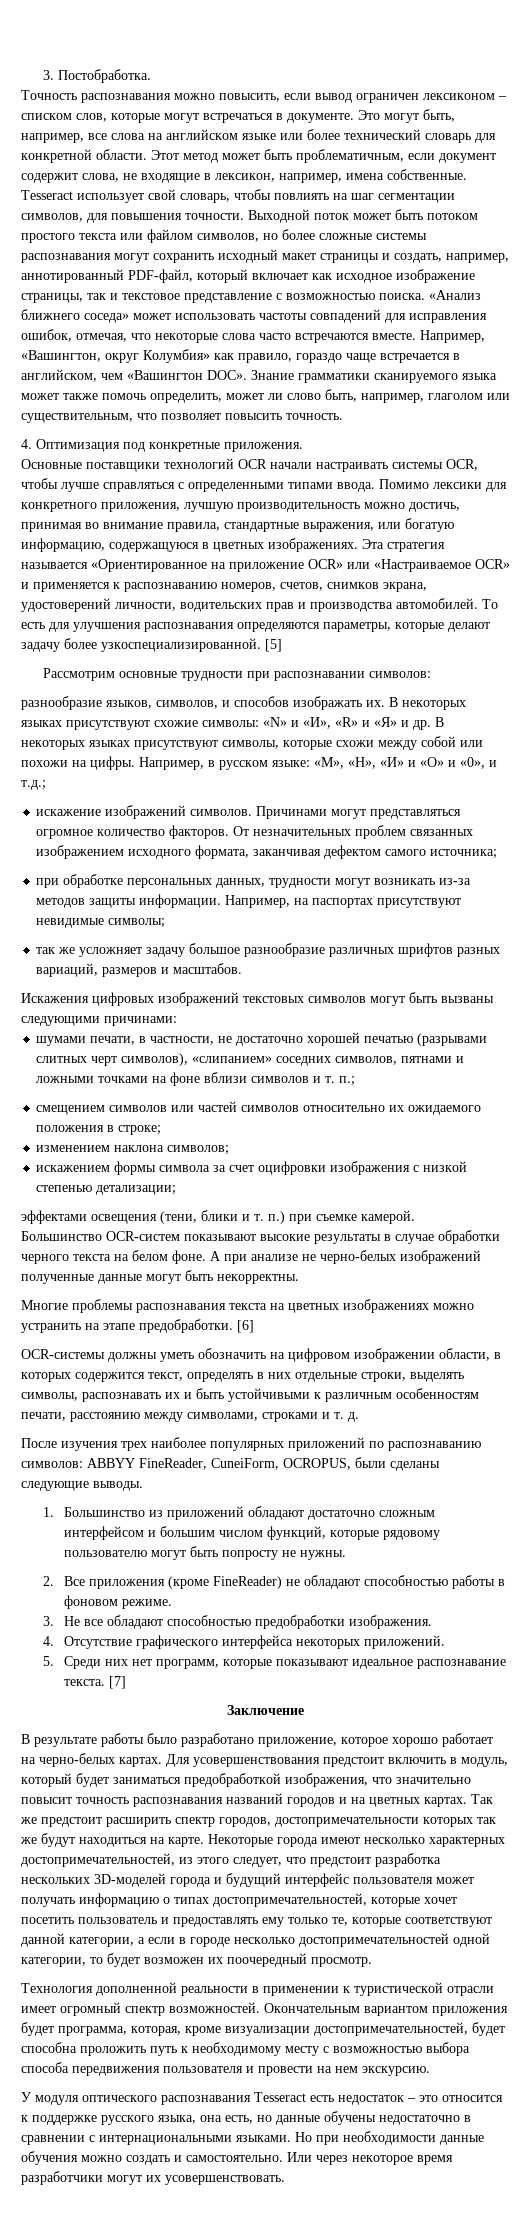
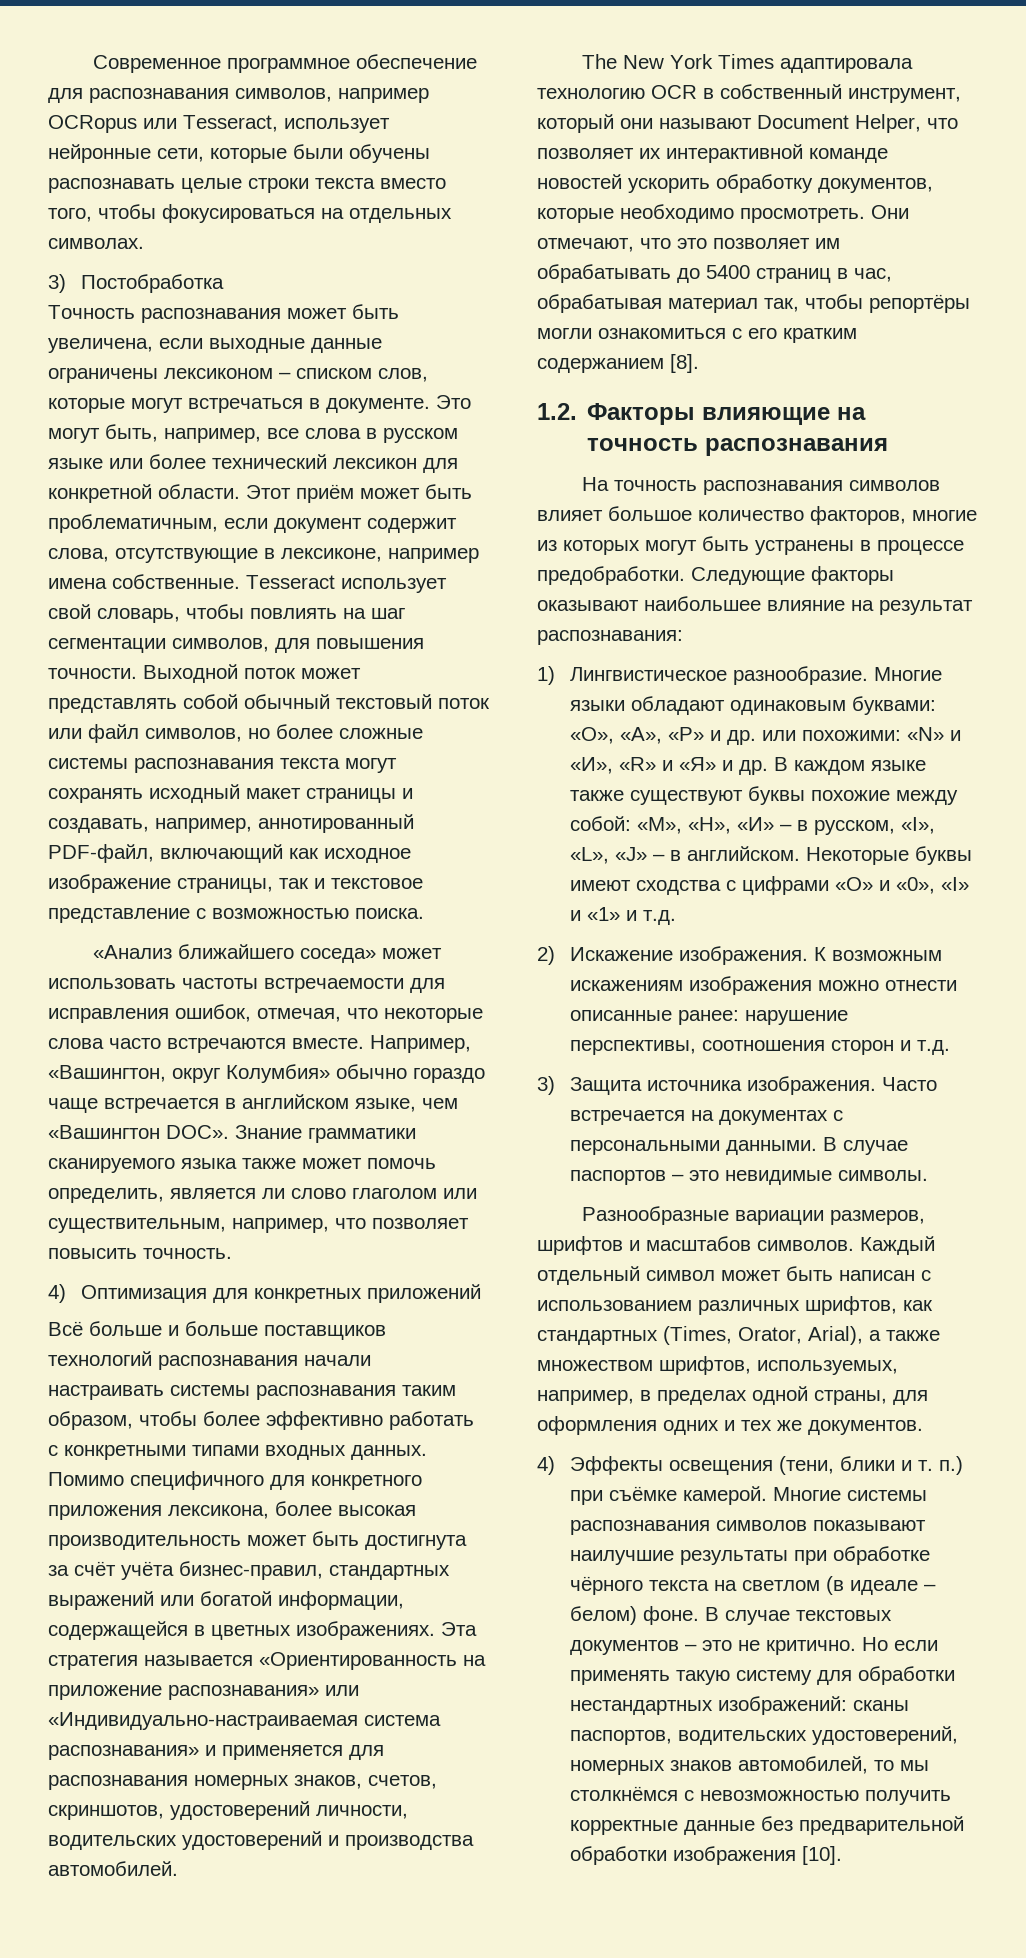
[42,69,151,83] [21,90,419,103] 3. Постобработка. // Точность распознавания можно повысить, если вывод ограничен -> [92,54,477,73] [48,88,429,103] [48,115,390,133] [48,144,430,163] [48,178,446,193] [48,204,452,223] [48,238,144,249] [48,274,224,293] [48,304,399,323] [48,338,382,353] [48,368,158,383] Современное программное обеспечение для распознавания символов, например OCRopus или Tesseract, использует нейронные сети, которые были обучены распознавать целые строки текста вместо того, чтобы фокусироваться на отдельных символах. // 3) Постобработка // Точность распознавания может быть увеличена, если выходные данные ограничены
[148,129,238,140] на английском -> [366,428,458,443] в русском
[425,133,471,143] словарь -> [333,458,417,469] лексикон
[183,153,218,163] метод -> [296,484,354,503] приём
[123,173,342,183] не входящие в лексикон, например, -> [115,548,479,563] отсутствующие в лексиконе, например
[395,209,478,220] [21,229,193,243] быть потоком простого текста или файлом -> [48,694,490,713] [48,724,139,743] представлять собой обычный текстовый поток или файл
[114,253,214,263] могут сохранить -> [280,758,397,773] [48,788,143,803] текста могут сохранять
[394,253,442,263] создать, -> [48,818,149,833] создавать,
[197,269,308,283] который включает -> [160,844,283,863] включающий
[429,290,481,300] [21,309,80,320] «Анализ ближнего -> [92,944,294,959] // «Анализ ближайшего
[310,309,381,323] совпадений -> [264,978,404,993] встречаемости
[214,353,292,363] как правило, -> [336,1064,407,1079] обычно
[21,369,97,382] английском, -> [242,1094,416,1112] английском языке,
[21,393,98,400] может также -> [242,1158,362,1169] также может
[226,393,264,400] может -> [170,1188,256,1199] является
[325,389,424,403] быть, например, -> (346, 1193) none
(133, 418) none -> [232,1218,329,1233] например,
[21,439,303,452] [21,458,478,472] [21,478,507,492] [21,502,460,512] [21,518,454,532] [21,538,199,552] 4. Оптимизация под конкретные приложения. // Основные поставщики технологий OCR начали настраивать системы OCR, чтобы лучше справляться с определенными типами ввода. Помимо лексики для конкретного приложения, лучшую производительность можно достичь, принимая во внимание правила, стандартные выражения, или богатую информацию, содержащуюся -> [48,1284,481,1303] [48,1321,386,1340] [48,1351,371,1370] [48,1385,456,1400] [48,1411,474,1430] [48,1445,427,1460] [48,1471,422,1490] [48,1501,416,1520] [48,1531,467,1550] [48,1561,450,1580] [48,1591,404,1610] [48,1621,188,1640] 4) Оптимизация для конкретных приложений // Всё больше и больше поставщиков технологий распознавания начали настраивать системы распознавания таким образом, чтобы более эффективно работать с конкретными типами входных данных. Помимо специфичного для конкретного приложения лексикона, более высокая производительность может быть достигнута за счёт учёта бизнес-правил, стандартных выражений или богатой информации, содержащейся
[91,559,207,572] «Ориентированное -> [259,1652,457,1670] «Ориентированность
[308,559,510,572] [21,582,427,592] OCR» или «Настраиваемое OCR» и применяется к распознаванию номеров, счетов, снимков экрана, -> [168,1685,359,1700] [48,1712,441,1730] [48,1745,384,1760] [48,1775,437,1790] [48,1805,164,1820] распознавания» или «Индивидуально-настраиваемая система распознавания» и применяется для распознавания номерных знаков, счетов, скриншотов,
[266,602,294,612] прав -> [182,1831,322,1850] удостоверений
[482,599,498,609] [21,622,490,632] [21,638,282,652] [42,668,431,681] [21,696,466,710] [21,720,259,730] То есть для улучшения распознавания определяются параметры, которые делают задачу более узкоспециализированной. [5] // Рассмотрим основные трудности при распознавании символов: // разнообразие языков, символов, и способов изображать их. В некоторых языках присутствуют схожие символы: -> [581,54,913,73] [537,84,961,103] [537,114,958,133] [537,144,888,163] [537,174,933,193] [537,204,909,223] [537,238,840,252] [537,264,892,283] [537,294,970,313] [537,328,857,343] [537,354,699,373] [537,403,867,425] [587,438,889,456] [581,477,940,495] [537,506,977,525] [537,536,964,555] [537,566,894,585] [537,596,973,615] [537,630,683,645] [537,666,942,685] [569,696,936,715] [569,727,901,745] // The New York Times адаптировала технологию OCR в собственный инструмент, который они называют Document Helper, что позволяет их интерактивной команде новостей ускорить обработку документов, которые необходимо просмотреть. Они отмечают, что это позволяет им обрабатывать до 5400 страниц в час, обрабатывая материал так, чтобы репортёры могли ознакомиться с его кратким содержанием [8]. // 1.2. Факторы влияющие на точность распознавания // На точность распознавания символов влияет большое количество факторов, многие из которых могут быть устранены в процессе предобработки. Следующие факторы оказывают наибольшее влияние на результат распознавания: // 1) Лингвистическое разнообразие. Многие языки обладают одинаковым буквами: «O», «А», «Р» и др. или похожими:
[21,736,483,750] [21,756,497,770] [21,780,46,790] [36,805,462,819] [36,825,474,839] [36,845,498,859] [36,874,472,888] [36,894,462,908] [36,918,166,928] [36,943,501,957] [36,963,243,977] [21,992,494,1006] [21,1016,177,1026] [36,1032,488,1046] [36,1053,465,1066] [36,1072,356,1086] [36,1101,482,1115] [36,1125,162,1135] [36,1145,230,1155] [36,1161,468,1175] [36,1185,177,1195] [21,1210,87,1224] некоторых языках присутствуют символы, которые схожи между собой или похожи на цифры. Например, в русском языке: «М», «Н», «И» и «О» и «0», и т.д.; // искажение изображений символов. Причинами могут представляться огромное количество факторов. От незначительных проблем связанных изображением исходного формата, заканчивая дефектом самого источника; // при обработке персональных данных, трудности могут возникать из-за методов защиты информации. Например, на паспортах присутствуют невидимые символы; // так же усложняет задачу большое разнообразие различных шрифтов разных вариаций, размеров и масштабов. // Искажения цифровых изображений текстовых символов могут быть вызваны следующими причинами: // шумами печати, в частности, не достаточно хорошей печатью (разрывами слитных черт символов), «слипанием» соседних символов, пятнами и ложными точками на фоне вблизи символов и т. п.; // смещением символов или частей символов относительно их ожидаемого положения в строке; // изменением наклона символов; // искажением формы символа за счет оцифровки изображения с низкой степенью детализации; // эффектами -> [793,760,926,775] [569,786,958,805] [569,816,935,835] [569,846,972,865] [569,876,969,895] [569,907,676,925] [537,946,942,965] [569,976,957,995] [569,1010,848,1025] [569,1040,950,1055] [537,1076,937,1095] [569,1110,843,1125] [569,1137,908,1155] [569,1170,928,1185] [581,1206,925,1225] [537,1236,935,1255] [537,1266,931,1285] [537,1296,933,1315] [537,1326,940,1345] [537,1356,898,1375] [537,1386,928,1405] [537,1416,923,1435] [537,1456,663,1475] каждом языке также существуют буквы похожие между собой: «М», «Н», «И» – в русском, «I», «L», «J» – в английском. Некоторые буквы имеют сходства с цифрами «О» и «0», «I» и «1» и т.д. // 2) Искажение изображения. К возможным искажениям изображения можно отнести описанные ранее: нарушение перспективы, соотношения сторон и т.д. // 3) Защита источника изображения. Часто встречается на документах с персональными данными. В случае паспортов – это невидимые символы. // Разнообразные вариации размеров, шрифтов и масштабов символов. Каждый отдельный символ может быть написан с использованием различных шрифтов, как стандартных (Times, Orator, Arial), а также множеством шрифтов, используемых, например, в пределах одной страны, для оформления одних и тех же документов. // 4) Эффекты
[316,1214,357,1221] съемке -> [608,1486,677,1501] съёмке
[21,1230,500,1244] [21,1250,481,1264] [21,1270,299,1284] [21,1299,474,1313] [21,1319,254,1333] [21,1348,501,1362] [21,1372,464,1382] [21,1388,479,1402] [21,1412,359,1422] [21,1437,481,1451] [21,1457,440,1471] [21,1481,143,1491] [42,1506,436,1520] [64,1526,441,1540] [64,1546,347,1560] [42,1575,506,1589] [64,1595,173,1609] [42,1615,433,1629] [42,1635,446,1649] [42,1656,507,1669] [64,1676,127,1689] [227,1705,304,1715] [21,1733,493,1747] [21,1753,508,1767] [21,1773,471,1787] [21,1793,493,1807] [20,1817,496,1827] [20,1833,505,1847] [21,1853,441,1867] [21,1873,474,1887] [21,1893,457,1907] [21,1917,492,1927] [21,1933,490,1947] [21,1953,372,1967] [21,1982,494,1996] [21,2002,508,2016] [21,2022,505,2036] [21,2042,470,2056] [21,2062,430,2076] [21,2092,503,2105] [21,2111,471,2125] [21,2131,484,2145] [21,2151,453,2165] [21,2171,285,2185] // Большинство OCR-систем показывают высокие результаты в случае обработки черного текста на белом фоне. А при анализе не черно-белых изображений полученные данные могут быть некорректны. // Многие проблемы распознавания текста на цветных изображениях можно устранить на этапе предобработки. [6] // OCR-системы должны уметь обозначить на цифровом изображении области, в которых содержится текст, определять в них отдельные строки, выделять символы, распознавать их и быть устойчивыми к различным особенностям печати, расстоянию между символами, строками и т. д. // После изучения трех наиболее популярных приложений по распознаванию символов: ABBYY FineReader, CuneiForm, OCROPUS, были сделаны следующие выводы. // 1. Большинство из приложений обладают достаточно сложным интерфейсом и большим числом функций, которые рядовому пользователю могут быть попросту не нужны. // 2. Все приложения (кроме FineReader) не обладают способностью работы в фоновом режиме. // 3. Не все обладают способностью предобработки изображения. // 4. Отсутствие графического интерфейса некоторых приложений. // 5. Среди них нет программ, которые показывают идеальное распознавание текста. [7] // Заключение // В результате работы было разработано приложение, которое хорошо работает на черно-белых картах. Для усовершенствования предстоит включить в модуль, который будет заниматься предобработкой изображения, что значительно повысит точность распознавания названий городов и на цветных картах. Так же предстоит расширить спектр городов, достопримечательности которых так же будут находиться на карте. Некоторые города имеют несколько характерных достопримечательностей, из этого следует, что предстоит разработка нескольких 3D-моделей города и будущий интерфейс пользователя может получать информацию о типах достопримечательностей, которые хочет посетить пользователь и предоставлять ему только те, которые соответствуют данной категории, а если в городе несколько достопримечательностей одной категории, то будет возможен их поочередный просмотр. // Технология дополненной реальности в применении к туристической отрасли имеет огромный спектр возможностей. Окончательным вариантом приложения будет программа, которая, кроме визуализации достопримечательностей, будет способна проложить путь к необходимому месту с возможностью выбора способа передвижения пользователя и провести на нем экскурсию. // У модуля оптического распознавания Tesseract есть недостаток – это относится к поддержке русского языка, она есть, но данные обучены недостаточно в сравнении с интернациональными языками. Но при необходимости данные обучения можно создать и самостоятельно. Или через некоторое время разработчики могут их усовершенствовать. -> [772,1487,927,1501] [569,1520,926,1535] [569,1546,930,1565] [569,1576,936,1595] [569,1606,892,1625] [569,1637,938,1655] [569,1666,955,1685] [569,1696,909,1715] [569,1726,958,1745] [569,1756,929,1775] [569,1786,951,1805] [569,1816,964,1835] [569,1846,842,1865] Многие системы распознавания символов показывают наилучшие результаты при обработке чёрного текста на светлом (в идеале – белом) фоне. В случае текстовых документов – это не критично. Но если применять такую систему для обработки нестандартных изображений: сканы паспортов, водительских удостоверений, номерных знаков автомобилей, то мы столкнёмся с невозможностью получить корректные данные без предварительной обработки изображения [10].

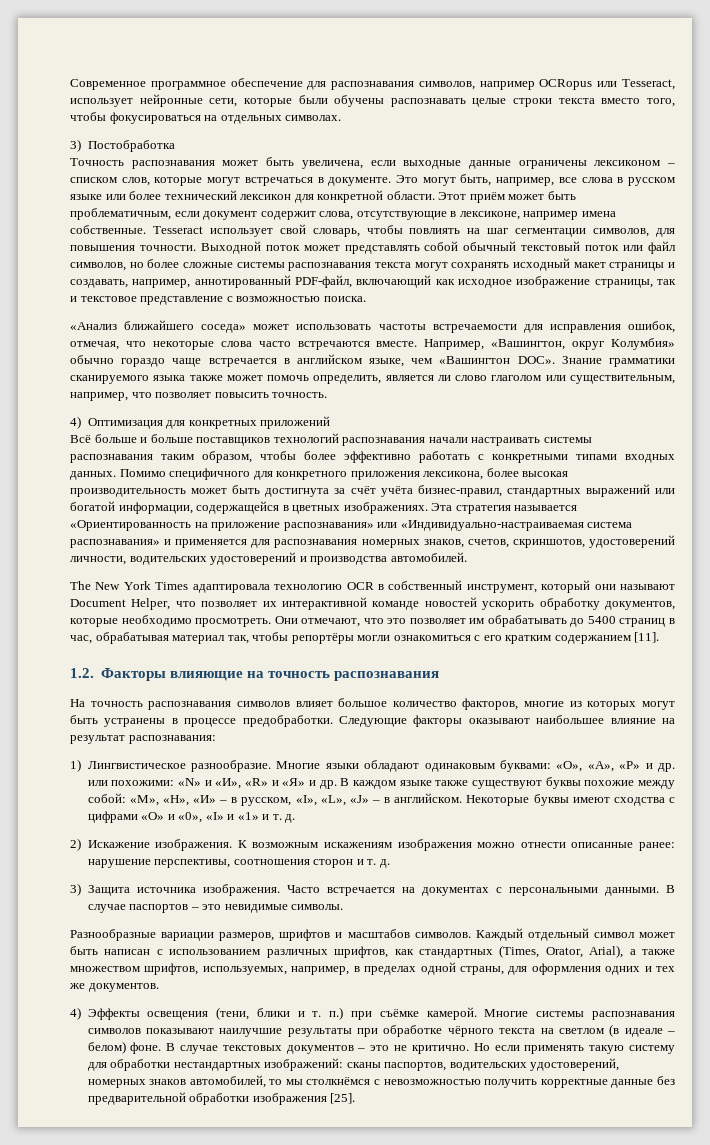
[670,354,699,373] [8]. -> [634,632,660,643] [11].
[642,910,676,925] т.д. -> [272,814,296,823] т. д.
[916,1040,950,1055] т.д. -> [367,859,390,868] т. д.
[801,1846,842,1865] [10]. -> [330,1093,356,1104] [25].

